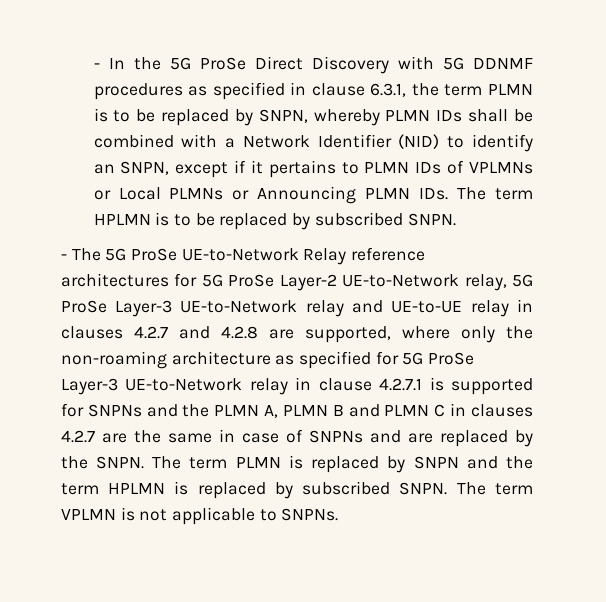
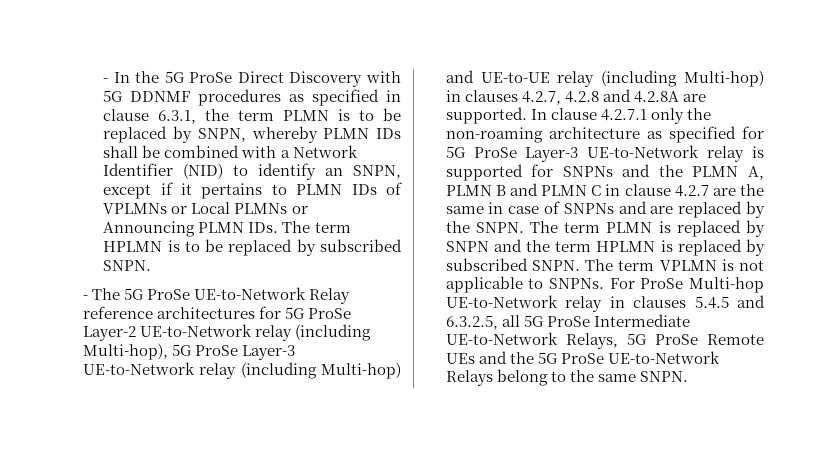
[464,274,533,291] [60,300,344,317] relay, 5G ProSe Layer-3 UE-to-Network relay -> [254,324,371,341] [82,343,295,360] [82,362,402,379] relay (including Multi-hop), 5G ProSe Layer-3 UE-to-Network relay (including Multi-hop)
[517,299,533,312] [60,326,450,343] in clauses 4.2.7 and 4.2.8 are supported, where -> [601,70,764,87] [445,89,706,105] [445,107,647,124] (including Multi-hop) in clauses 4.2.7, 4.2.8 and 4.2.8A are supported. In clause 4.2.7.1
[295,377,423,391] in clause 4.2.7.1 -> (745, 154) none
[471,404,534,417] clauses -> [624,184,671,196] clause
(339, 514) none -> [609,277,764,293] [445,295,765,312] [445,314,690,330] [445,332,764,349] [445,351,720,364] [445,369,688,386] For ProSe Multi-hop UE-to-Network relay in clauses 5.4.5 and 6.3.2.5, all 5G ProSe Intermediate UE-to-Network Relays, 5G ProSe Remote UEs and the 5G ProSe UE-to-Network Relays belong to the same SNPN.

